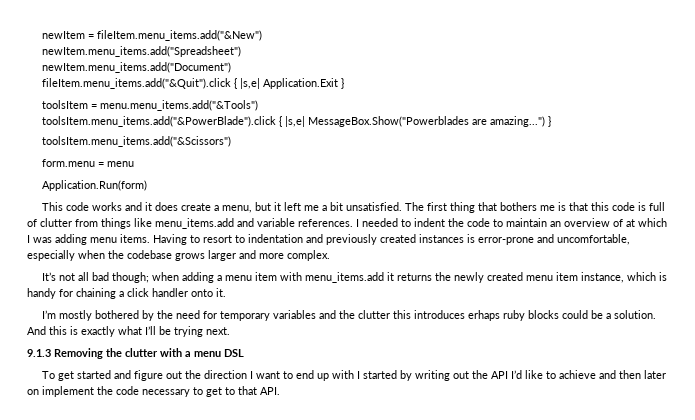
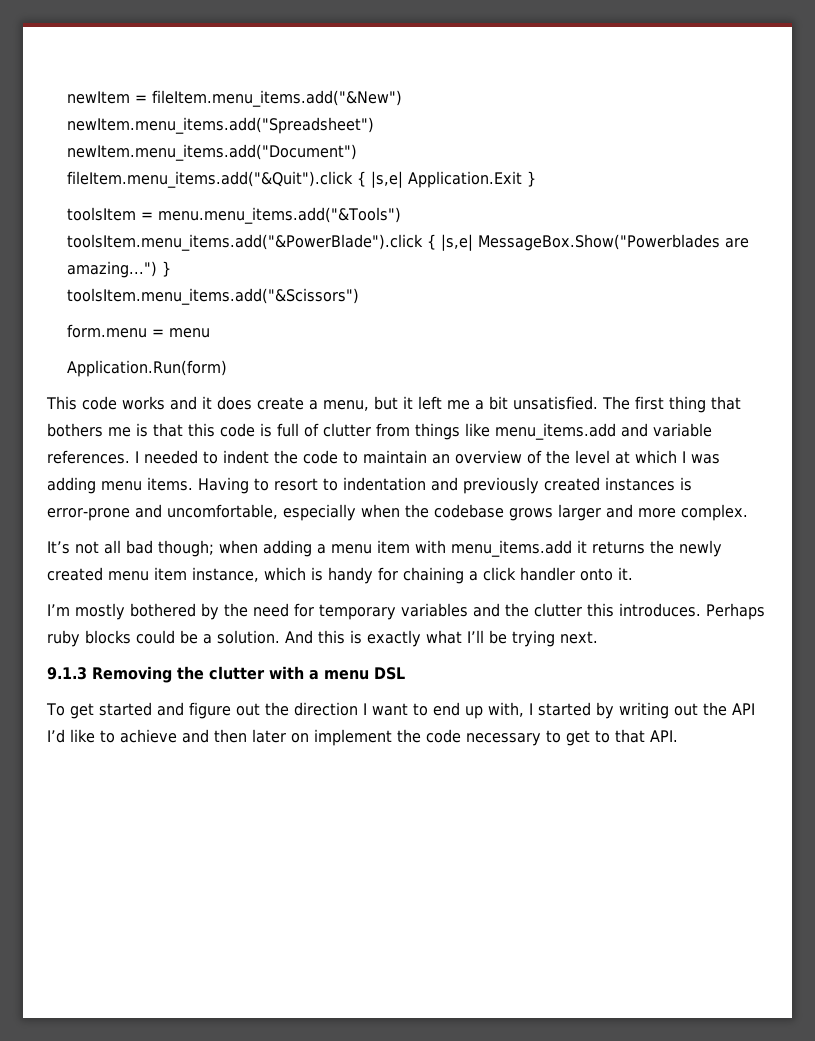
(623, 223) none -> [546,450,610,464] the level
[413,310,500,321] introduces erhaps -> [619,603,765,620] introduces. Perhaps
[331,370,354,379] with -> [487,702,524,717] with,

